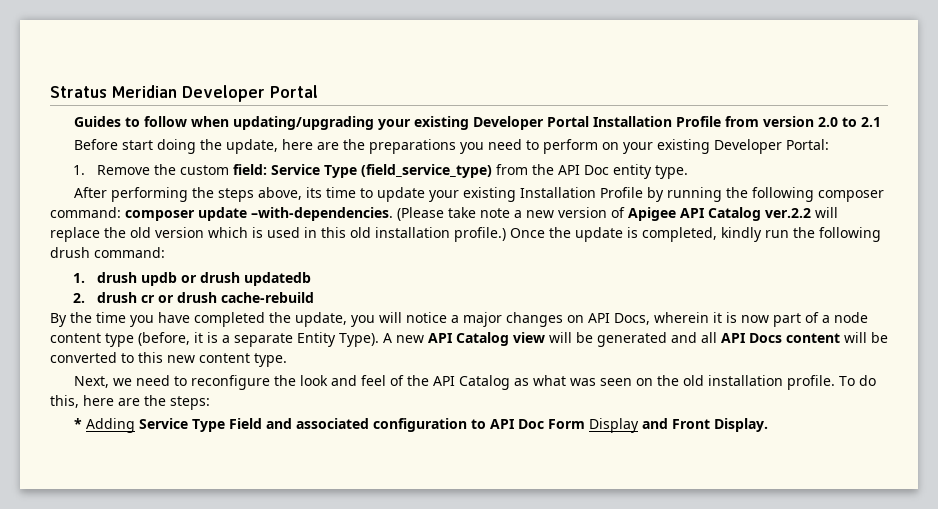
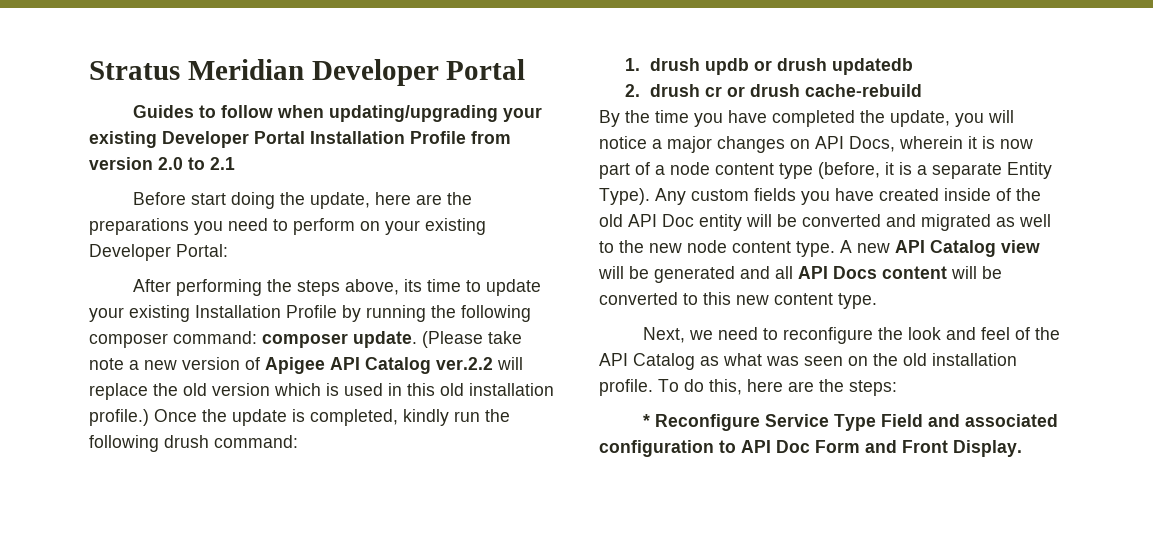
[73,164,688,179] // 1. Remove the custom field: Service Type (field_service_type) from the API Doc entity type. -> (228, 250) none
[198,207,393,221] update –with-dependencies. -> [353,331,417,348] update.
(379, 340) none -> [655,188,1041,205] [599,214,1051,231] [599,240,835,257] Any custom fields you have created inside of the old API Doc entity will be converted and migrated as well to the new node content type.
[86,418,136,433] Adding -> [655,414,761,431] Reconfigure
[589,418,640,433] Display -> (860, 446) none

